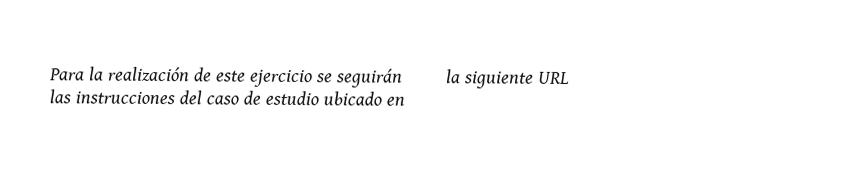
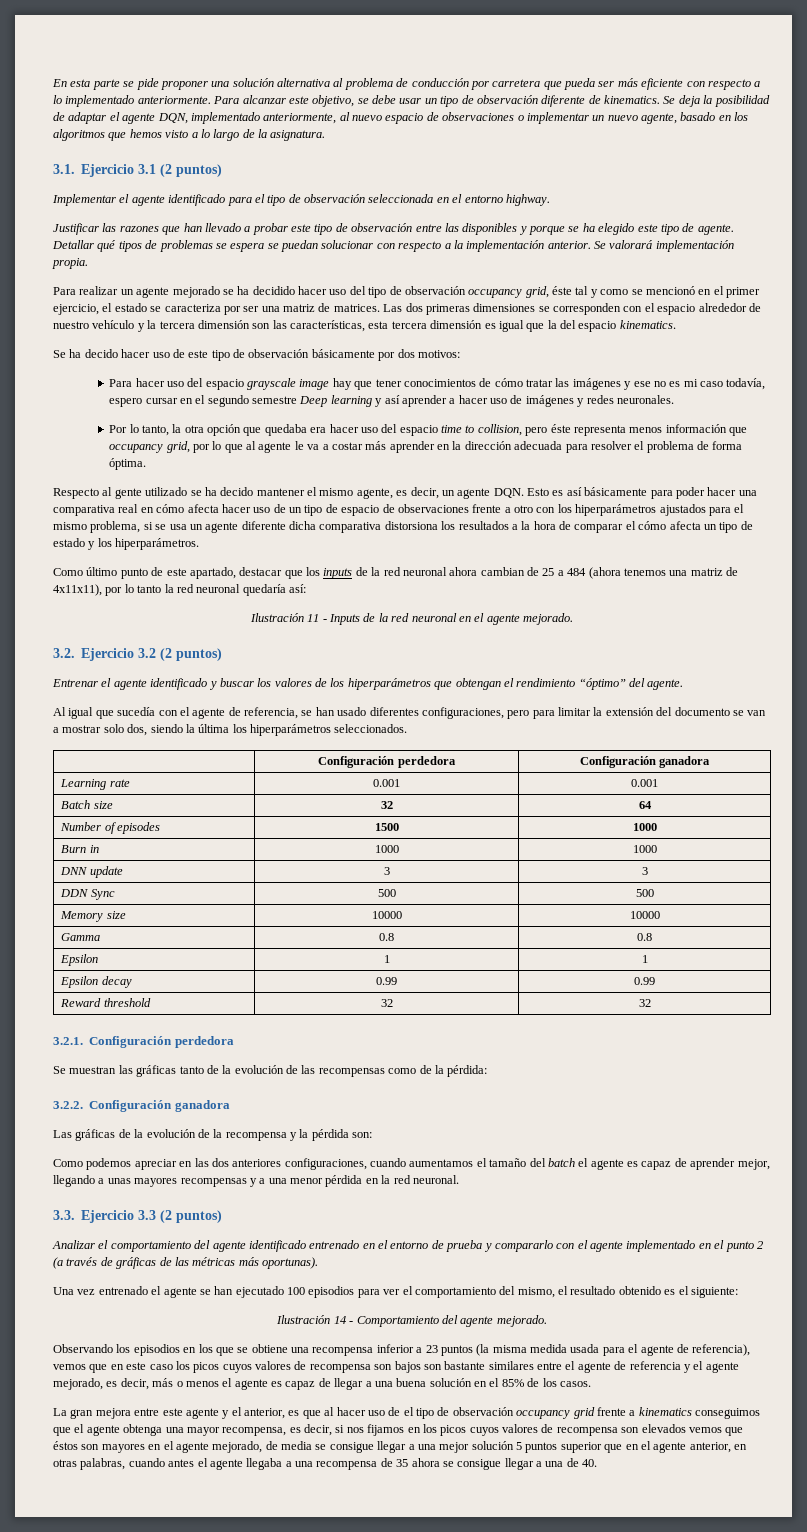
[49,66,403,88] [49,89,405,106] [446,69,570,89] Para la realización de este ejercicio se seguirán las instrucciones del caso de estudio ubicado en la siguiente URL -> [52,78,761,90] [53,95,770,107] [53,112,749,124] [53,129,326,141] [53,164,223,177] [52,194,550,206] [53,223,734,235] [52,240,734,252] [52,258,88,269] [53,286,760,298] [53,303,761,315] [53,320,676,332] [53,349,460,361] [109,378,766,390] [109,395,674,407] [109,424,747,436] [109,441,743,453] [109,458,147,470] [53,487,757,499] [53,504,745,516] [53,521,753,533] [53,538,200,550] [53,567,738,579] [53,584,306,596] [249,613,574,625] [53,648,223,661] [52,678,684,690] [53,707,767,719] [53,724,408,736] [318,756,456,768] [579,756,711,768] [60,779,130,790] [373,779,400,787] [631,779,659,787] [61,800,113,809] [380,801,393,809] [638,801,652,809] [60,822,161,834] [374,823,399,831] [632,823,657,831] [61,845,99,853] [374,845,399,853] [632,845,657,853] [60,866,123,878] [383,867,390,875] [641,867,648,875] [60,889,115,900] [377,889,396,897] [635,889,654,897] [60,911,126,922] [371,911,402,919] [629,911,660,919] [61,933,101,941] [379,933,394,941] [637,933,653,941] [60,954,99,966] [383,955,390,963] [641,955,648,963] [60,976,132,988] [376,977,397,985] [634,977,656,985] [60,998,151,1007] [380,999,393,1007] [638,999,651,1007] [53,1036,234,1048] [53,1065,488,1077] [53,1100,230,1112] [53,1129,373,1141] [53,1158,770,1170] [53,1175,459,1187] [53,1210,223,1223] [52,1240,763,1252] [53,1257,318,1269] [53,1286,738,1298] [276,1315,547,1327] [53,1344,751,1356] [53,1361,739,1373] [53,1378,591,1390] [53,1407,760,1419] [53,1424,744,1436] [53,1441,747,1453] [53,1458,598,1470] En esta parte se pide proponer una solución alternativa al problema de conducción por carretera que pueda ser más eficiente con respecto a lo implementado anteriormente. Para alcanzar este objetivo, se debe usar un tipo de observación diferente de kinematics. Se deja la posibilidad de adaptar el agente DQN, implementado anteriormente, al nuevo espacio de observaciones o implementar un nuevo agente, basado en los algoritmos que hemos visto a lo largo de la asignatura. // 3.1. Ejercicio 3.1 (2 puntos) // Implementar el agente identificado para el tipo de observación seleccionada en el entorno highway. // Justificar las razones que han llevado a probar este tipo de observación entre las disponibles y porque se ha elegido este tipo de agente. Detallar qué tipos de problemas se espera se puedan solucionar con respecto a la implementación anterior. Se valorará implementación propia. // Para realizar un agente mejorado se ha decidido hacer uso del tipo de observación occupancy grid, éste tal y como se mencionó en el primer ejercicio, el estado se caracteriza por ser una matriz de matrices. Las dos primeras dimensiones se corresponden con el espacio alrededor de nuestro vehículo y la tercera dimensión son las características, esta tercera dimensión es igual que la del espacio kinematics. // Se ha decido hacer uso de este tipo de observación básicamente por dos motivos: // Para hacer uso del espacio grayscale image hay que tener conocimientos de cómo tratar las imágenes y ese no es mi caso todavía, espero cursar en el segundo semestre Deep learning y así aprender a hacer uso de imágenes y redes neuronales. // Por lo tanto, la otra opción que quedaba era hacer uso del espacio time to collision, pero éste representa menos información que occupancy grid, por lo que al agente le va a costar más aprender en la dirección adecuada para resolver el problema de forma óptima. // Respecto al gente utilizado se ha decido mantener el mismo agente, es decir, un agente DQN. Esto es así básicamente para poder hacer una comparativa real en cómo afecta hacer uso de un tipo de espacio de observaciones frente a otro con los hiperparámetros ajustados para el mismo problema, si se usa un agente diferente dicha comparativa distorsiona los resultados a la hora de comparar el cómo afecta un tipo de estado y los hiperparámetros. // Como último punto de este apartado, destacar que los inputs de la red neuronal ahora cambian de 25 a 484 (ahora tenemos una matriz de 4x11x11), por lo tanto la red neuronal quedaría así: // Ilustración 11 - Inputs de la red neuronal en el agente mejorado. // 3.2. Ejercicio 3.2 (2 puntos) // Entrenar el agente identificado y buscar los valores de los hiperparámetros que obtengan el rendimiento “óptimo” del agente. // Al igual que sucedía con el agente de referencia, se han usado diferentes configuraciones, pero para limitar la extensión del documento se van a mostrar solo dos, siendo la última los hiperparámetros seleccionados. // | Configuración perdedora | Configuración ganadora // Learning rate | 0.001 | 0.001 // Batch size | 32 | 64 // Number of episodes | 1500 | 1000 // Burn in | 1000 | 1000 // DNN update | 3 | 3 // DDN Sync | 500 | 500 // Memory size | 10000 | 10000 // Gamma | 0.8 | 0.8 // Epsilon | 1 | 1 // Epsilon decay | 0.99 | 0.99 // Reward threshold | 32 | 32 // 3.2.1. Configuración perdedora // Se muestran las gráficas tanto de la evolución de las recompensas como de la pérdida: // 3.2.2. Configuración ganadora // Las gráficas de la evolución de la recompensa y la pérdida son: // Como podemos apreciar en las dos anteriores configuraciones, cuando aumentamos el tamaño del batch el agente es capaz de aprender mejor, llegando a unas mayores recompensas y a una menor pérdida en la red neuronal. // 3.3. Ejercicio 3.3 (2 puntos) // Analizar el comportamiento del agente identificado entrenado en el entorno de prueba y compararlo con el agente implementado en el punto 2 (a través de gráficas de las métricas más oportunas). // Una vez entrenado el agente se han ejecutado 100 episodios para ver el comportamiento del mismo, el resultado obtenido es el siguiente: // Ilustración 14 - Comportamiento del agente mejorado. // Observando los episodios en los que se obtiene una recompensa inferior a 23 puntos (la misma medida usada para el agente de referencia), vemos que en este caso los picos cuyos valores de recompensa son bajos son bastante similares entre el agente de referencia y el agente mejorado, es decir, más o menos el agente es capaz de llegar a una buena solución en el 85% de los casos. // La gran mejora entre este agente y el anterior, es que al hacer uso de el tipo de observación occupancy grid frente a kinematics conseguimos que el agente obtenga una mayor recompensa, es decir, si nos fijamos en los picos cuyos valores de recompensa son elevados vemos que éstos son mayores en el agente mejorado, de media se consigue llegar a una mejor solución 5 puntos superior que en el agente anterior, en otras palabras, cuando antes el agente llegaba a una recompensa de 35 ahora se consigue llegar a una de 40.

